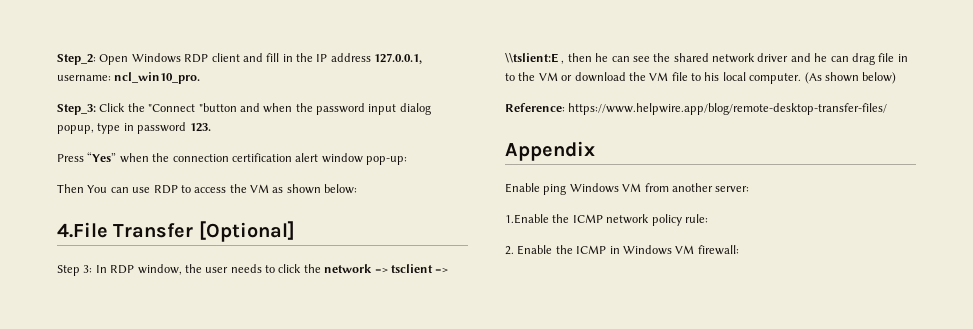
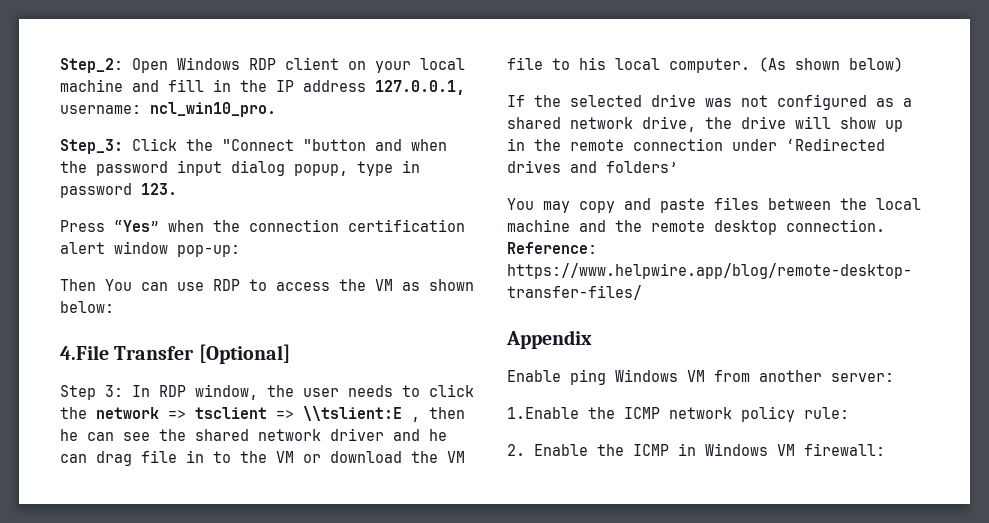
(240, 57) none -> [348,58,465,73] [60,79,123,92] on your local machine
(897, 78) none -> [507,94,912,110] [507,116,903,132] [507,138,885,151] [507,160,678,173] [507,197,921,213] [507,219,885,235] If the selected drive was not configured as a shared network drive, the drive will show up in the remote connection under ‘Redirected drives and folders’ // You may copy and paste files between the local machine and the remote desktop connection.

